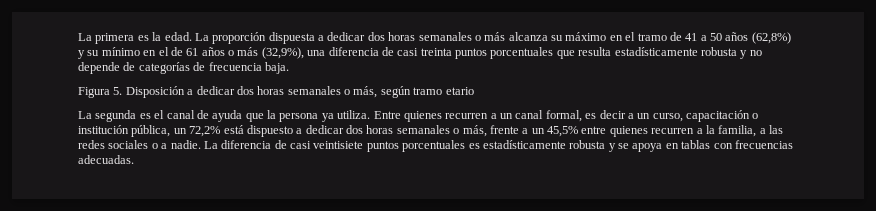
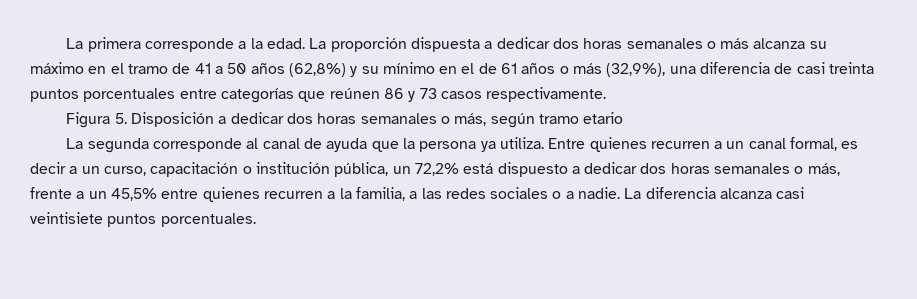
[137,35,149,41] es -> [145,38,247,52] corresponde a
[556,47,762,59] [78,62,289,74] que resulta estadísticamente robusta y no depende de categorías de frecuencia baja. -> [179,87,607,103] entre categorías que reúnen 86 y 73 casos respectivamente.
[139,110,165,119] es el -> [153,138,259,152] corresponde al
[274,140,287,149] de -> [720,188,773,199] alcanza
[402,140,793,152] [78,155,134,164] porcentuales es estadísticamente robusta y se apoya en tablas con frecuencias adecuadas. -> [160,213,256,227] porcentuales.

